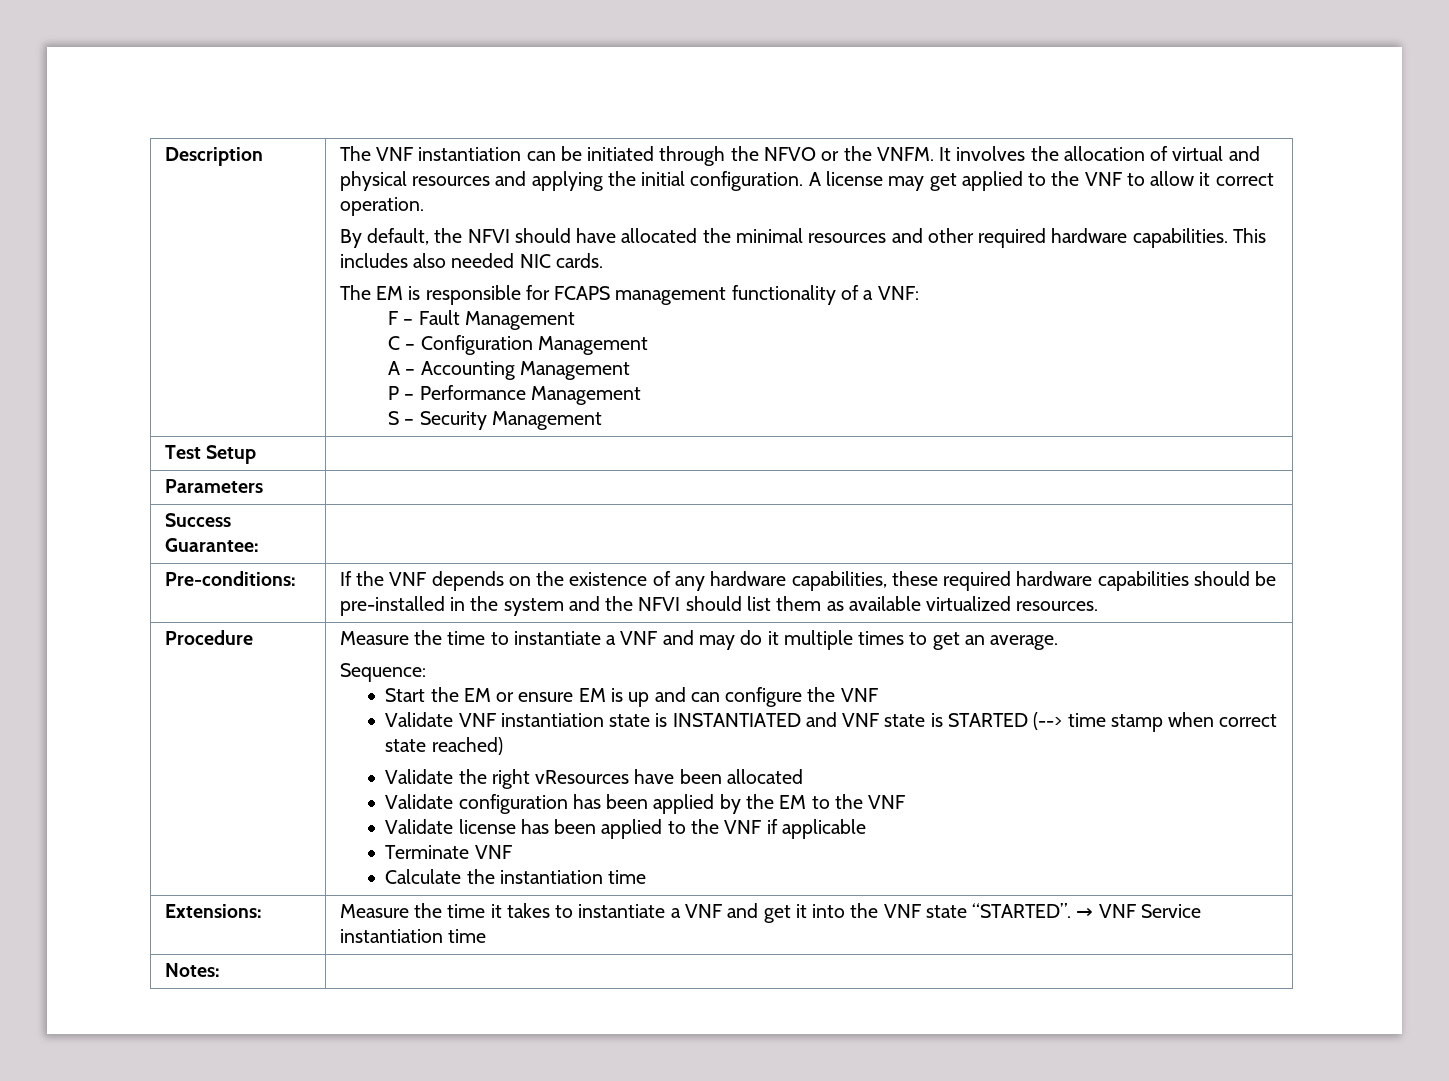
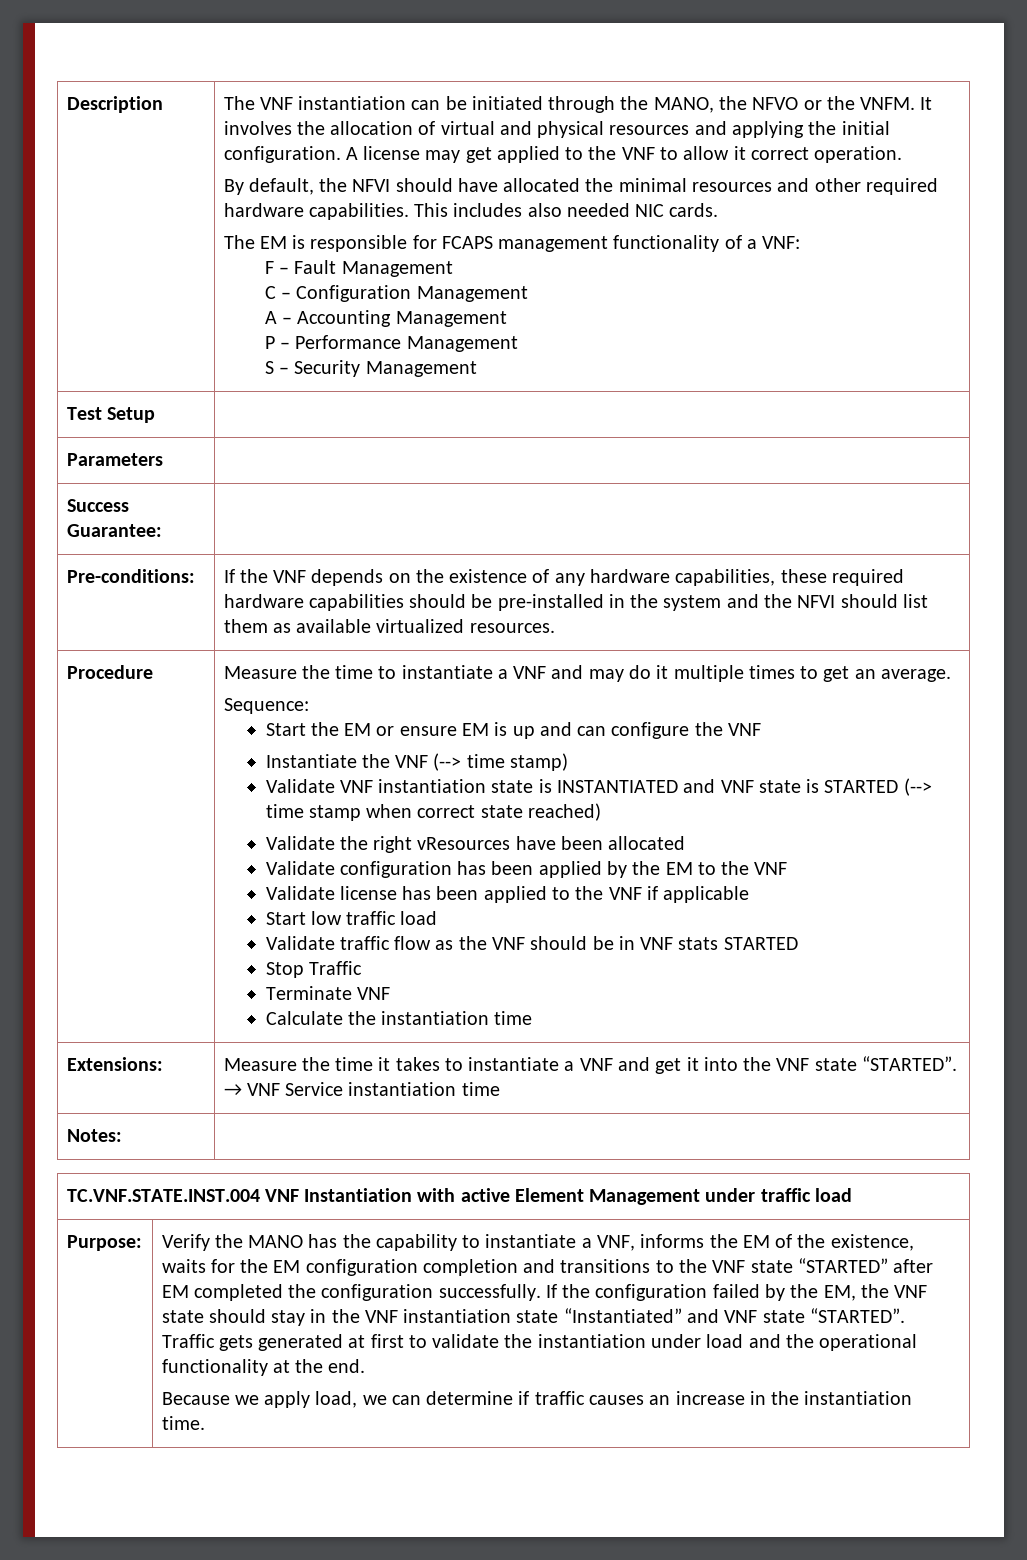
(759, 153) none -> [653,96,748,113] MANO, the
(878, 695) none -> [265,753,568,771] // Instantiate the VNF (--> time stamp)
(866, 829) none -> [265,911,438,925] [265,936,798,950] [265,961,362,978] // Start low traffic load // Validate traffic flow as the VNF should be in VNF stats STARTED // Stop Traffic
(220, 970) none -> [66,1188,853,1205] [66,1235,142,1251] [161,1234,914,1251] [161,1258,934,1276] [161,1284,928,1301] [161,1308,905,1326] [161,1334,918,1351] [161,1359,366,1376] [161,1391,913,1408] [161,1416,205,1430] // TC.VNF.STATE.INST.004 VNF Instantiation with active Element Management under traffic load // Purpose: | Verify the MANO has the capability to instantiate a VNF, informs the EM of the existence, waits for the EM configuration completion and transitions to the VNF state “STARTED” after EM completed the configuration successfully. If the configuration failed by the EM, the VNF state should stay in the VNF instantiation state “Instantiated” and VNF state “STARTED”. Traffic gets generated at first to validate the instantiation under load and the operational functionality at the end. // Because we apply load, we can determine if traffic causes an increase in the instantiation time.

